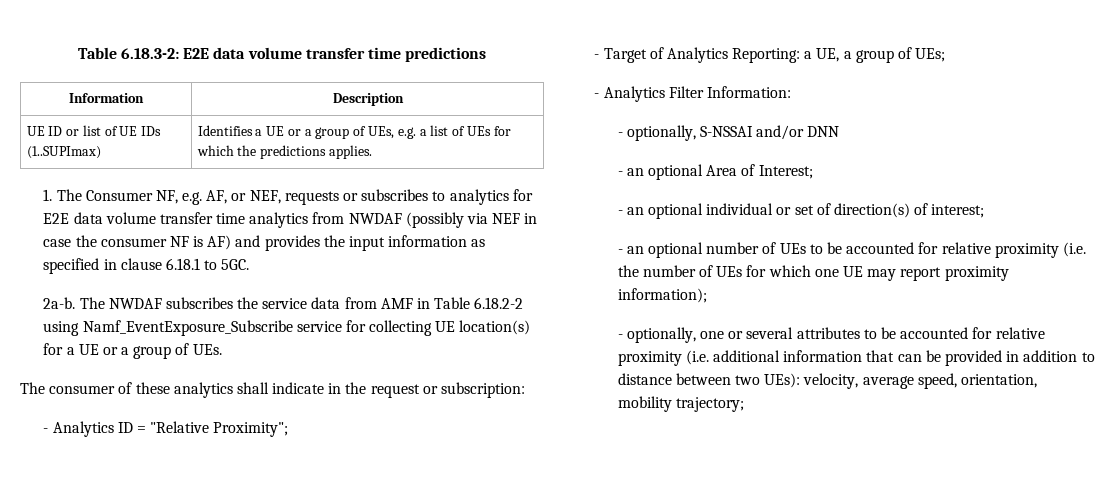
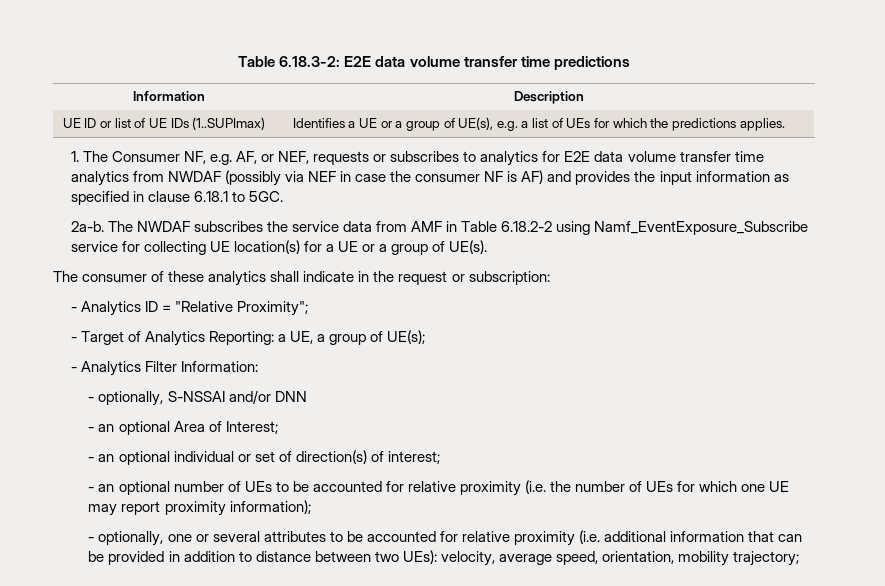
[367,126,394,139] UEs, -> [458,117,494,130] UE(s),
[192,344,222,355] UEs. -> [449,240,488,254] UE(s).
[915,48,946,62] UEs; -> [387,330,426,344] UE(s);

